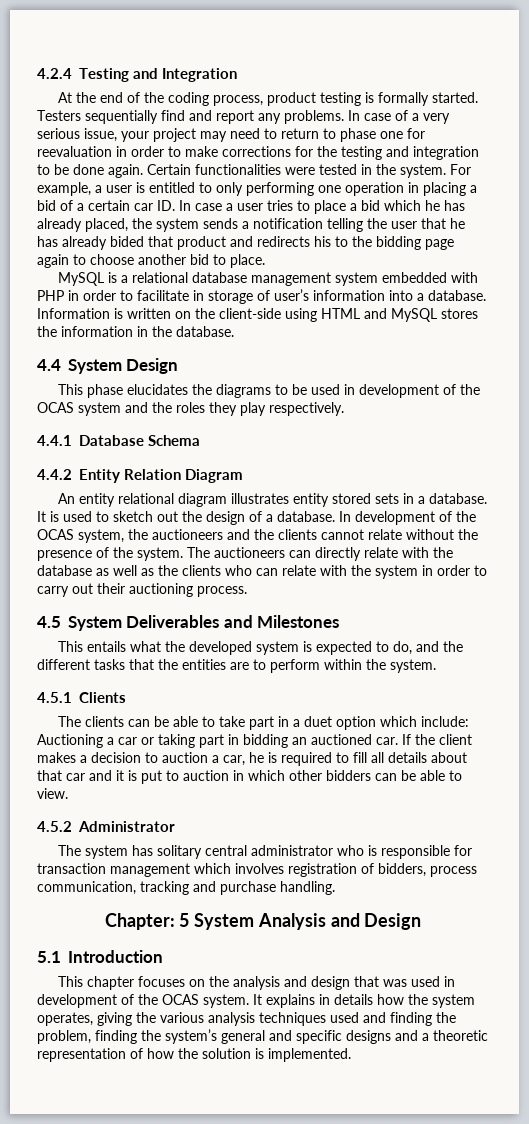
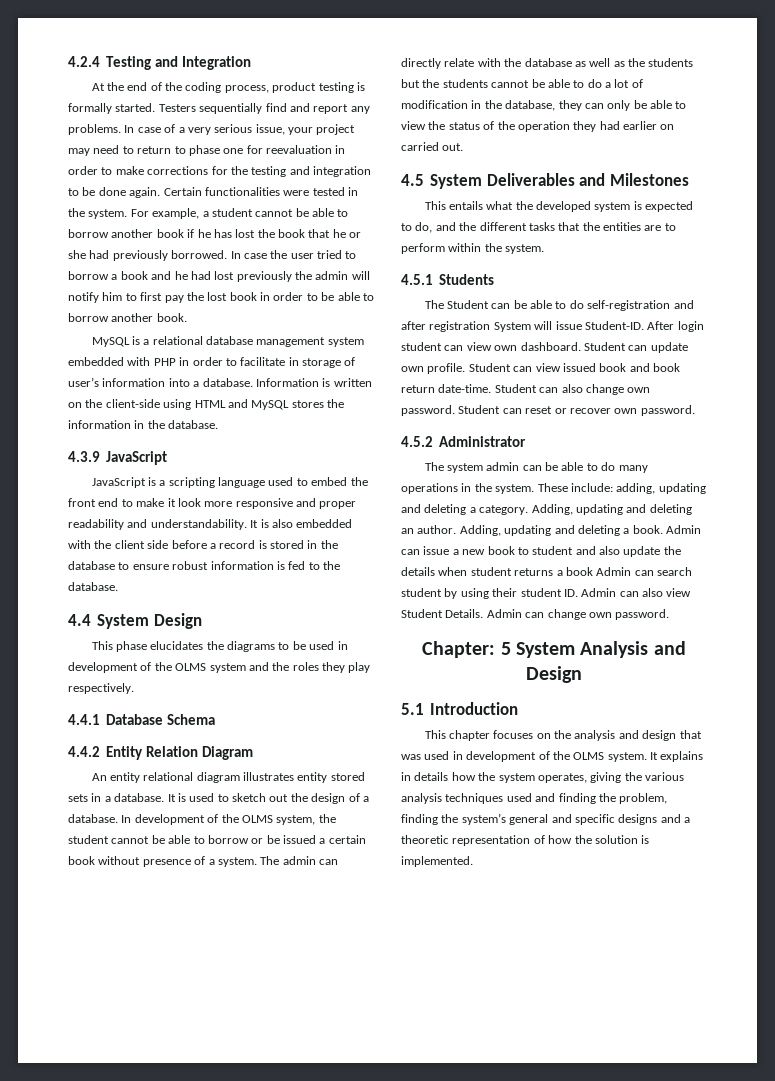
[106,182,477,196] [37,200,465,214] [37,218,465,232] [37,236,454,250] [37,254,265,268] user is entitled to only performing one operation in placing a bid of a certain car ID. In case a user tries to place a bid which he has already placed, the system sends a notification telling the user that he has already bided that product and redirects his to the bidding page again to choose another bid to place. -> [211,208,349,217] [68,229,362,238] [68,250,357,261] [68,271,370,282] [68,292,374,303] [68,313,187,322] student cannot be able to borrow another book if he has lost the book that he or she had previously borrowed. In case the user tried to borrow a book and he had lost previously the admin will notify him to first pay the lost book in order to be able to borrow another book.
(234, 331) none -> [68,451,168,465] [91,477,368,488] [68,498,357,509] [68,519,353,530] [68,540,338,549] [68,561,340,570] [68,582,118,591] // 4.3.9 JavaScript // JavaScript is a scripting language used to embed the front end to make it look more responsive and proper readability and understandability. It is also embedded with the client side before a record is stored in the database to ensure robust information is fed to the database.
[37,402,74,413] OCAS -> [175,663,207,671] OLMS
[37,529,74,540] OCAS -> [241,815,273,823] OLMS
[152,529,478,540] auctioneers and the clients cannot relate without the -> [68,835,366,844] [68,856,141,865] student cannot be able to borrow or be issued a certain book without
[113,547,133,558] the -> [208,859,215,865] a
[214,547,285,558] auctioneers -> [282,856,316,865] admin
[182,565,487,579] [37,583,247,597] clients who can relate with the system in order to carry out their auctioning process. -> [648,58,694,67] [401,79,643,88] [401,100,687,111] [401,121,675,132] [401,142,464,151] students but the students cannot be able to do a lot of modification in the database, they can only be able to view the status of the operation they had earlier on carried out.
[79,692,126,703] [58,716,470,730] [37,734,472,748] [37,752,467,766] [37,770,462,784] [37,788,68,799] [37,821,175,832] [58,845,473,859] [37,863,477,877] [37,881,335,895] Clients // The clients can be able to take part in a duet option which include: Auctioning a car or taking part in bidding an auctioned car. If the client makes a decision to auction a car, he is required to fill all details about that car and it is put to auction in which other bidders can be able to view. // 4.5.2 Administrator // The system has solitary central administrator who is responsible for transaction management which involves registration of bidders, process communication, tracking and purchase handling. -> [439,274,495,285] [424,300,694,311] [401,321,704,332] [401,342,688,353] [401,363,680,374] [401,384,651,395] [401,405,695,416] [401,436,527,447] [424,462,648,473] [401,483,706,494] [401,504,692,515] [401,525,701,536] [401,546,681,557] [401,567,692,576] [401,588,692,599] [401,609,670,620] Students // The Student can be able to do self-registration and after registration System will issue Student-ID. After login student can view own dashboard. Student can update own profile. Student can view issued book and book return date-time. Student can also change own password. Student can reset or recover own password. // 4.5.2 Administrator // The system admin can be able to do many operations in the system. These include: adding, updating and deleting a category. Adding, updating and deleting an author. Adding, updating and deleting a book. Admin can issue a new book to student and also update the details when student returns a book Admin can search student by using their student ID. Admin can also view Student Details. Admin can change own password.
[162,994,199,1005] OCAS -> [573,752,605,760] OLMS

